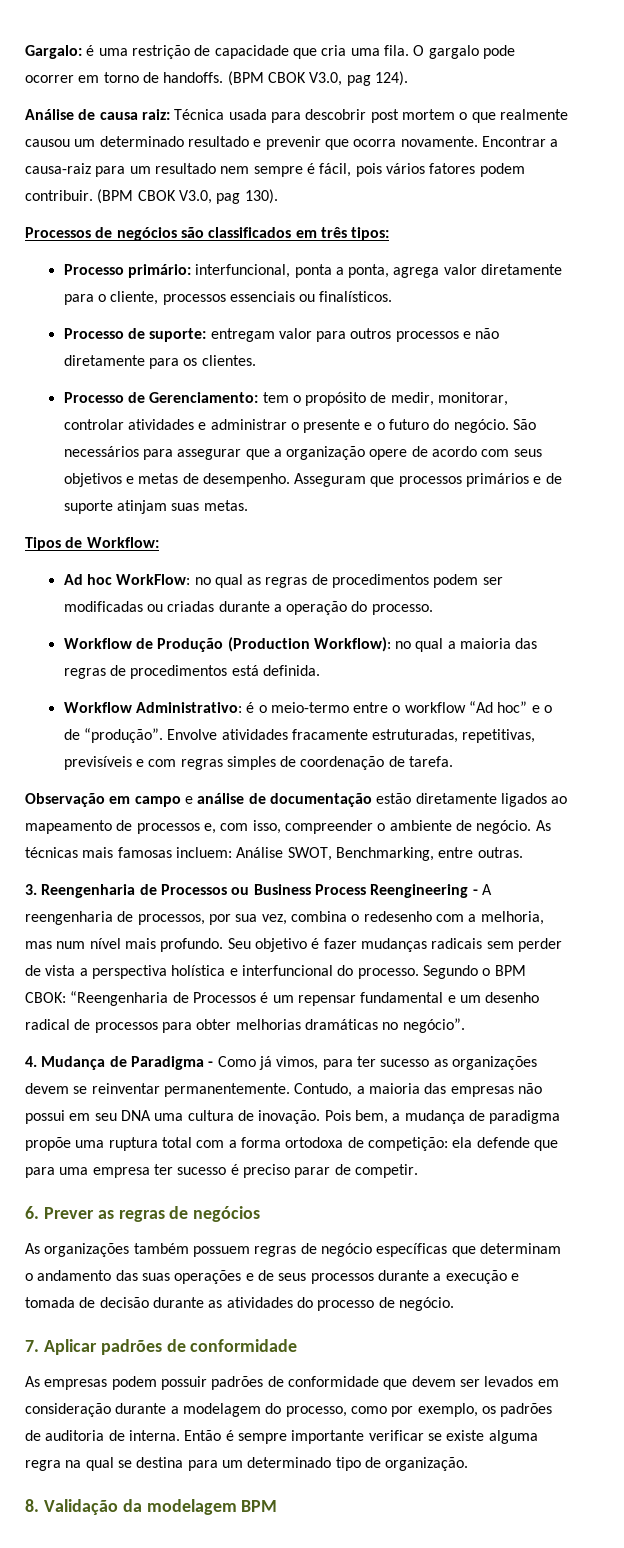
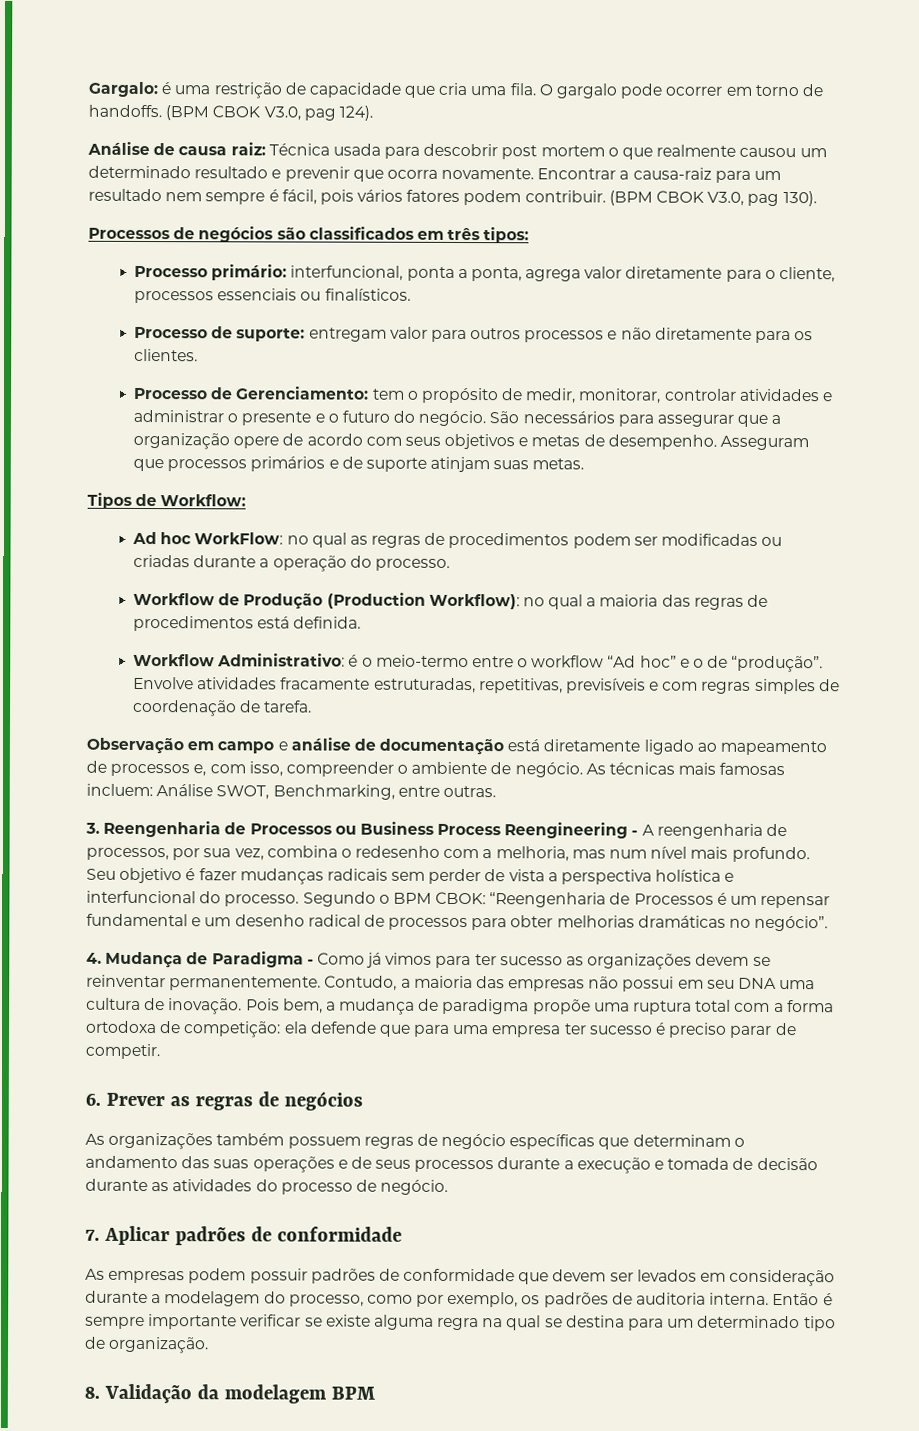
[376,793,547,807] estão diretamente ligados -> [507,739,694,755] está diretamente ligado
[276,1056,319,1070] vimos, -> [385,952,433,965] vimos
[108,1430,125,1441] de -> (707, 1298) none

